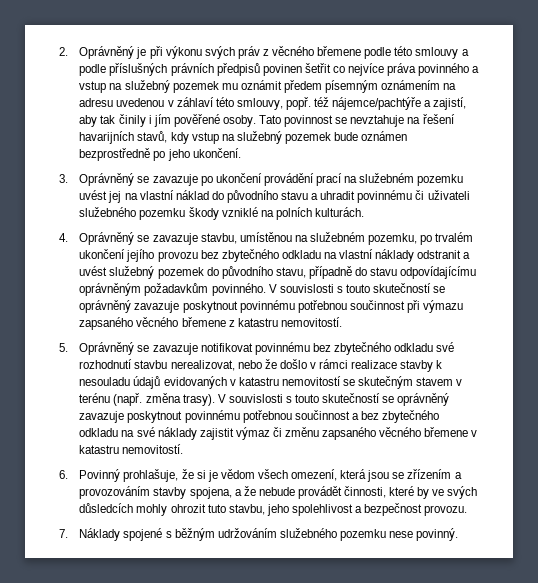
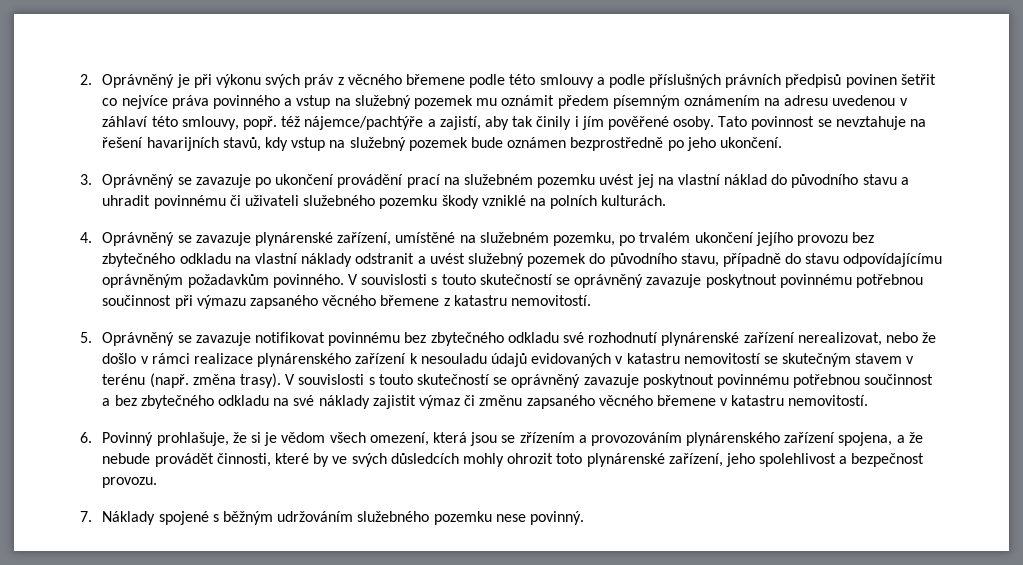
[200,232,292,244] stavbu, umístěnou -> [255,232,456,246] plynárenské zařízení, umístěné
[134,360,168,369] stavbu -> [661,332,795,346] plynárenské zařízení
[400,360,434,372] stavby -> [257,353,407,367] plynárenského zařízení
[153,487,187,499] stavby -> [686,432,836,446] plynárenského zařízení
[207,504,265,515] tuto stavbu, -> [556,453,723,467] toto plynárenské zařízení,

